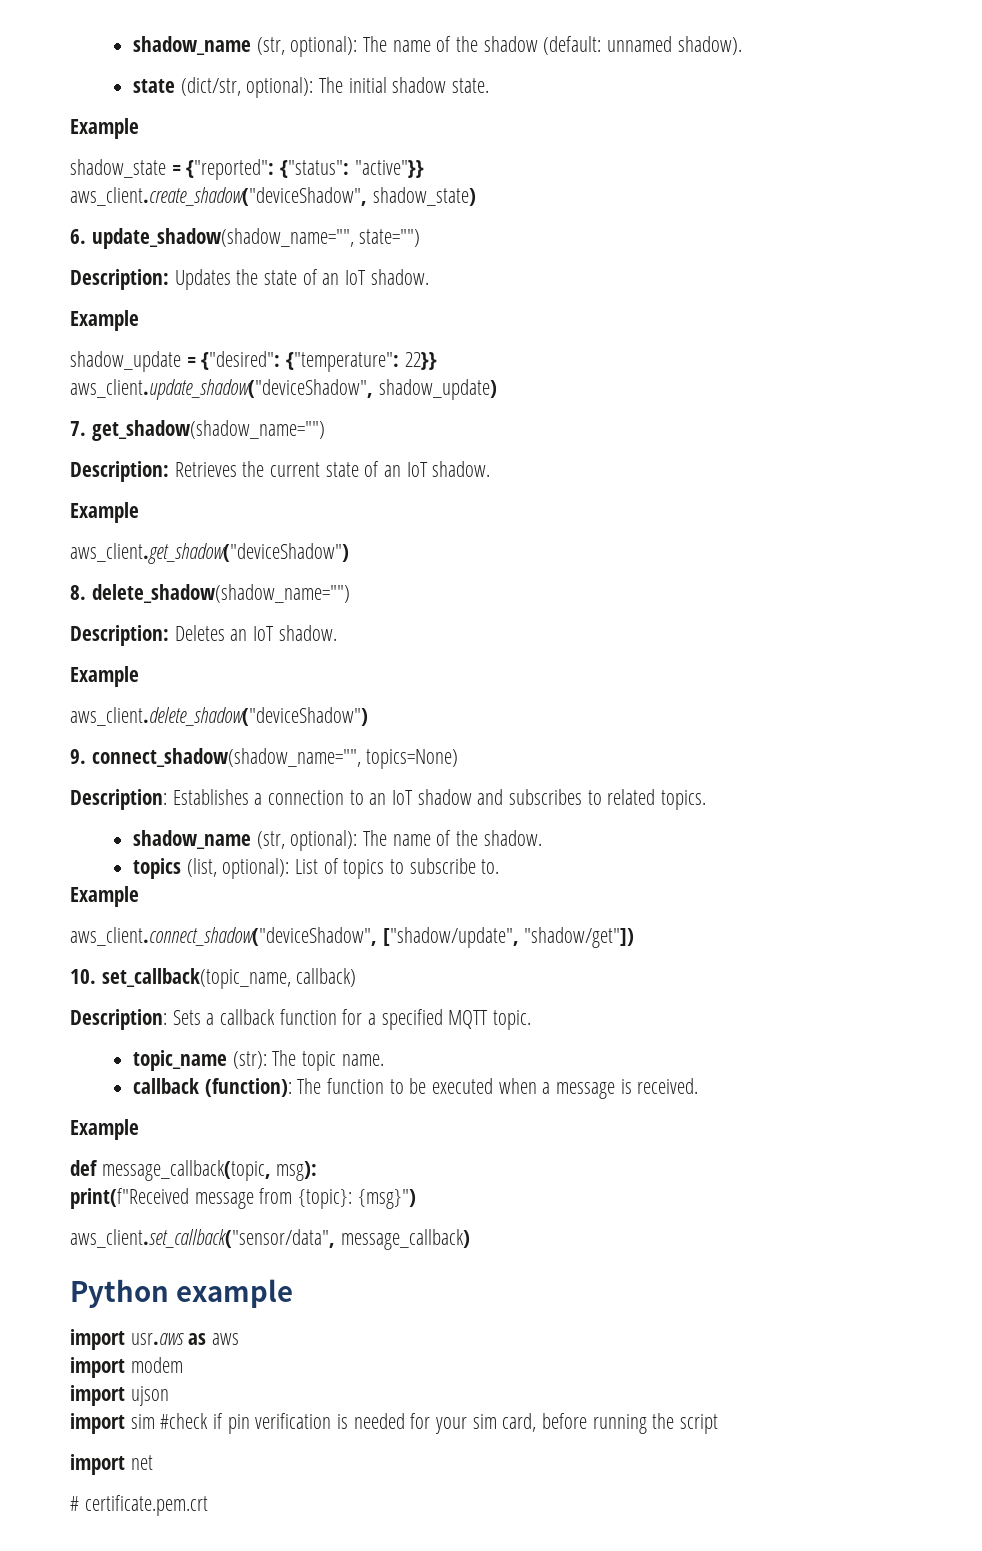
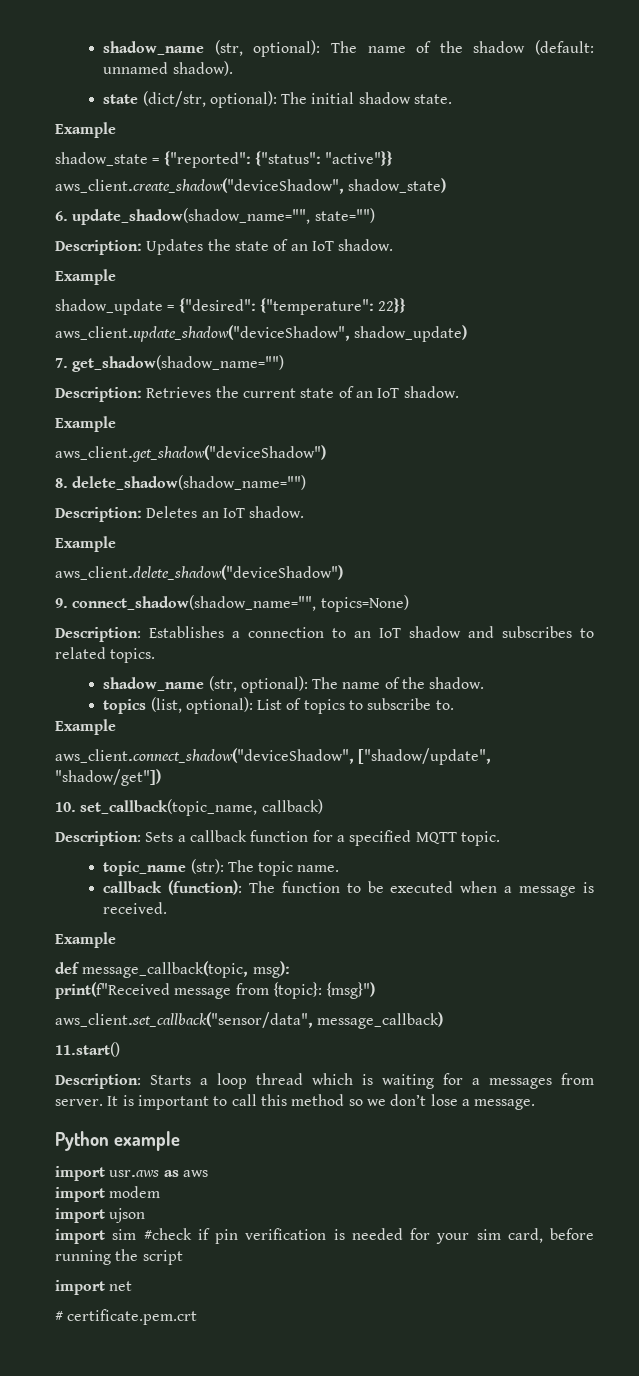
(470, 1239) none -> [55,1042,120,1057] [55,1073,594,1089] [55,1094,536,1110] // 11.start() // Description: Starts a loop thread which is waiting for a messages from server. It is important to call this method so we don’t lose a message.

